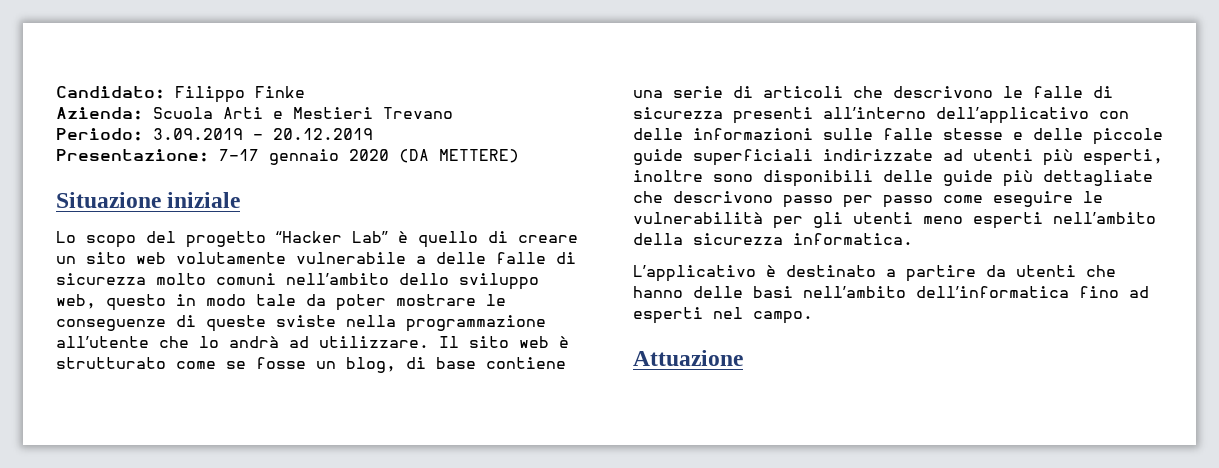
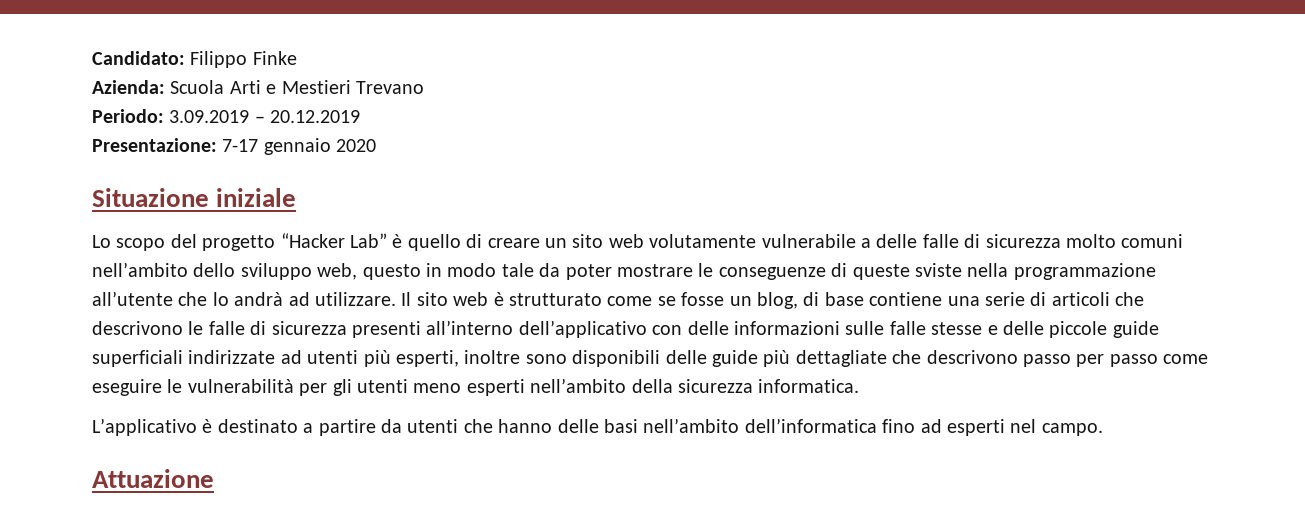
[399,149,519,163] (DA METTERE) -> (377, 145) none

